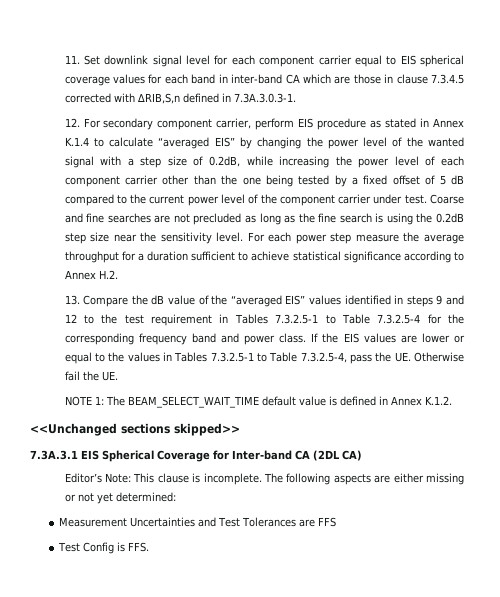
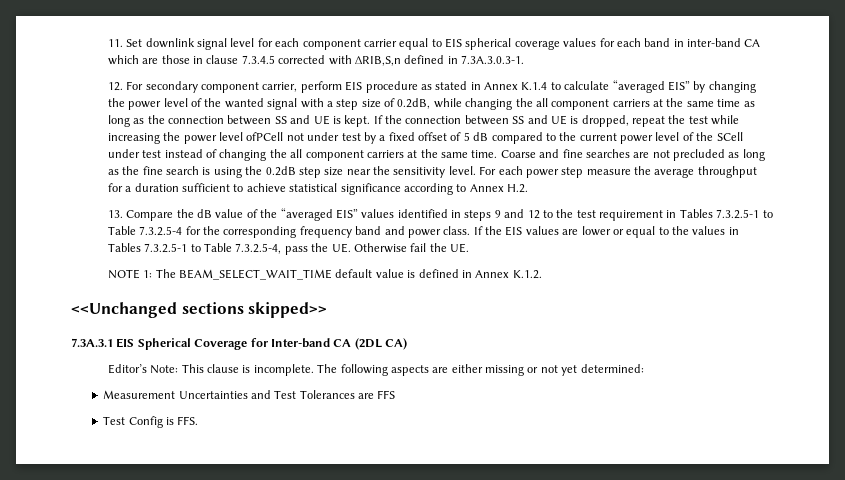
[279,156,465,168] [64,175,330,187] increasing the power level of each component carrier other than the one being tested -> [465,98,755,110] [107,115,740,127] [107,132,361,144] changing the all component carriers at the same time as long as the connection between SS and UE is kept. If the connection between SS and UE is dropped, repeat the test while increasing the power level ofPCell not under test
[279,194,427,206] component carrier under test. -> [716,132,743,141] [107,149,498,161] SCell under test instead of changing the all component carriers at the same time.

